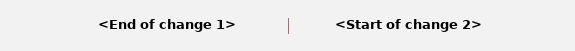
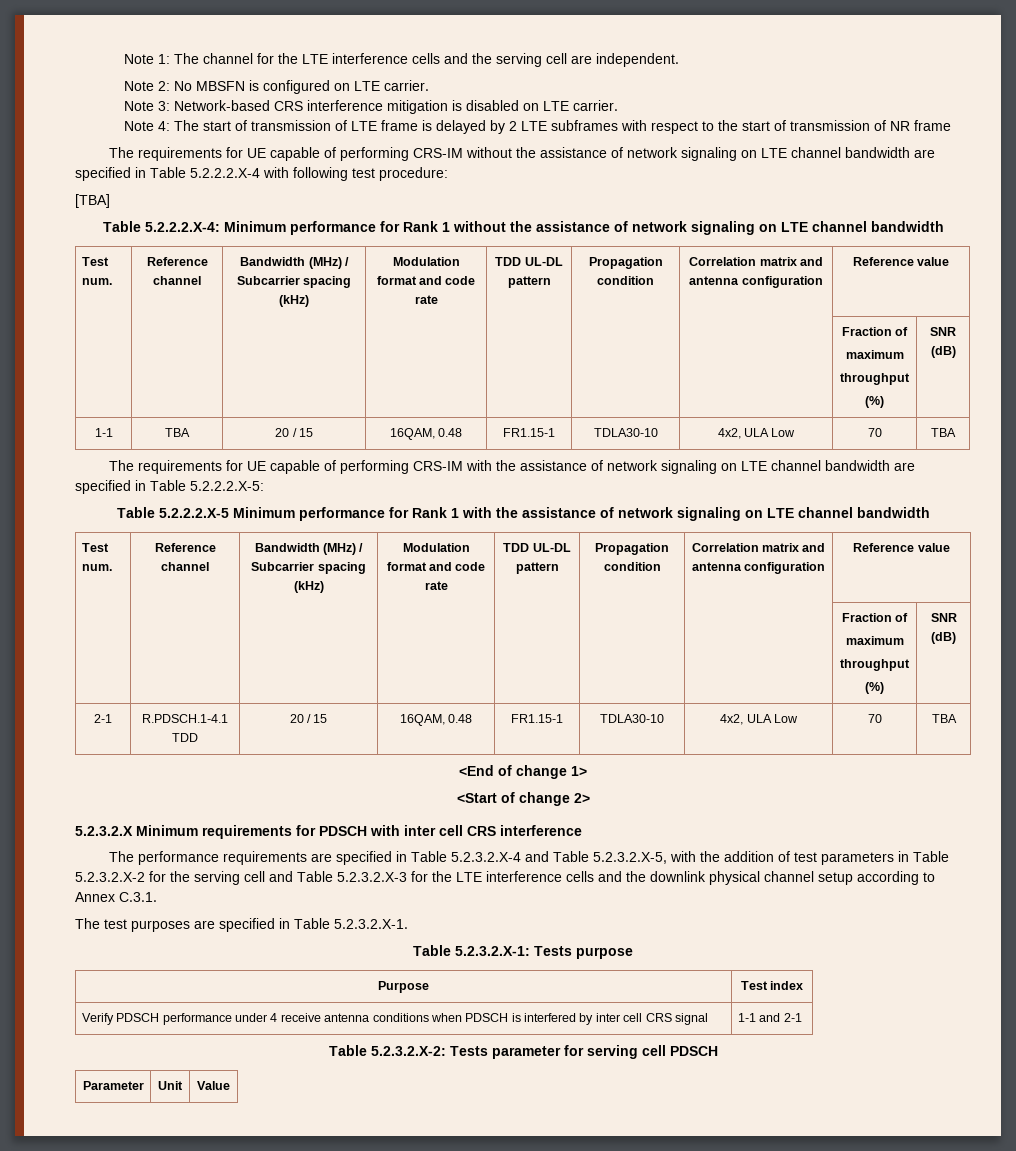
(97, 24) none -> [124,53,680,67] [124,80,430,94] [124,100,619,114] [124,120,952,134] [109,147,936,161] [75,167,448,181] [75,194,110,208] [102,221,944,235] [81,257,109,266] [81,278,112,285] [146,257,208,266] [153,276,201,285] [240,257,349,269] [236,276,352,288] [279,295,309,307] [392,257,460,266] [376,276,476,285] [414,295,438,304] [495,257,563,266] [507,276,551,288] [588,257,663,269] [597,276,654,285] [689,257,823,266] [689,276,823,288] [852,257,950,266] [841,327,909,336] [845,350,904,359] [840,373,910,385] [865,396,884,408] [930,327,956,336] [930,346,956,358] [94,428,113,437] [165,428,190,437] [275,428,313,437] [389,428,463,440] [503,428,555,437] [593,428,658,437] [717,428,796,439] [867,428,882,437] [931,428,956,437] [109,460,916,474] [75,480,264,494] [116,507,930,521] [81,543,109,552] [81,564,112,571] [154,543,216,552] [161,562,209,571] [254,543,364,555] [251,562,366,574] [293,581,324,593] [402,543,470,552] [386,562,486,571] [424,581,448,590] [503,543,571,552] [515,562,559,574] [595,543,669,555] [603,562,661,571] [691,543,826,552] [691,562,826,574] [853,543,950,552] [841,613,909,622] [845,636,904,645] [840,659,910,671] [865,682,884,694] [930,613,957,622] [931,632,956,644] [94,714,112,723] [142,714,228,723] [172,733,198,742] [289,714,328,723] [399,714,473,726] [511,714,563,723] [600,714,664,723] [720,714,798,725] [867,714,882,723] [931,714,957,723] Note 1: The channel for the LTE interference cells and the serving cell are independent. // Note 2: No MBSFN is configured on LTE carrier. // Note 3: Network-based CRS interference mitigation is disabled on LTE carrier. // Note 4: The start of transmission of LTE frame is delayed by 2 LTE subframes with respect to the start of transmission of NR frame // The requirements for UE capable of performing CRS-IM without the assistance of network signaling on LTE channel bandwidth are specified in Table 5.2.2.2.X-4 with following test procedure: // [TBA] // Table 5.2.2.2.X-4: Minimum performance for Rank 1 without the assistance of network signaling on LTE channel bandwidth // Test num. | Reference channel | Bandwidth (MHz) / Subcarrier spacing (kHz) | Modulation format and code rate | TDD UL-DL pattern | Propagation condition | Correlation matrix and antenna configuration | Reference value // | | | | | | | Fraction of // maximum // throughput // (%) | SNR (dB) // 1-1 | TBA | 20 / 15 | 16QAM, 0.48 | FR1.15-1 | TDLA30-10 | 4x2, ULA Low | 70 | TBA // The requirements for UE capable of performing CRS-IM with the assistance of network signaling on LTE channel bandwidth are specified in Table 5.2.2.2.X-5: // Table 5.2.2.2.X-5 Minimum performance for Rank 1 with the assistance of network signaling on LTE channel bandwidth // Test num. | Reference channel | Bandwidth (MHz) / Subcarrier spacing (kHz) | Modulation format and code rate | TDD UL-DL pattern | Propagation condition | Correlation matrix and antenna configuration | Reference value // | | | | | | | Fraction of // maximum // throughput // (%) | SNR (dB) // 2-1 | R.PDSCH.1-4.1 TDD | 20 / 15 | 16QAM, 0.48 | FR1.15-1 | TDLA30-10 | 4x2, ULA Low | 70 | TBA //
(482, 24) none -> [75,825,582,839] [109,851,950,865] [75,871,935,885] [75,892,157,902] [75,918,408,932] [413,945,633,959] [378,981,429,993] [740,981,804,990] [81,1013,708,1025] [737,1013,802,1022] [328,1045,718,1059] [82,1081,144,1090] [158,1081,183,1090] [197,1081,230,1090] // 5.2.3.2.X Minimum requirements for PDSCH with inter cell CRS interference // The performance requirements are specified in Table 5.2.3.2.X-4 and Table 5.2.3.2.X-5, with the addition of test parameters in Table 5.2.3.2.X-2 for the serving cell and Table 5.2.3.2.X-3 for the LTE interference cells and the downlink physical channel setup according to Annex C.3.1. // The test purposes are specified in Table 5.2.3.2.X-1. // Table 5.2.3.2.X-1: Tests purpose // Purpose | Test index // Verify PDSCH performance under 4 receive antenna conditions when PDSCH is interfered by inter cell CRS signal | 1-1 and 2-1 // Table 5.2.3.2.X-2: Tests parameter for serving cell PDSCH // Parameter | Unit | Value

